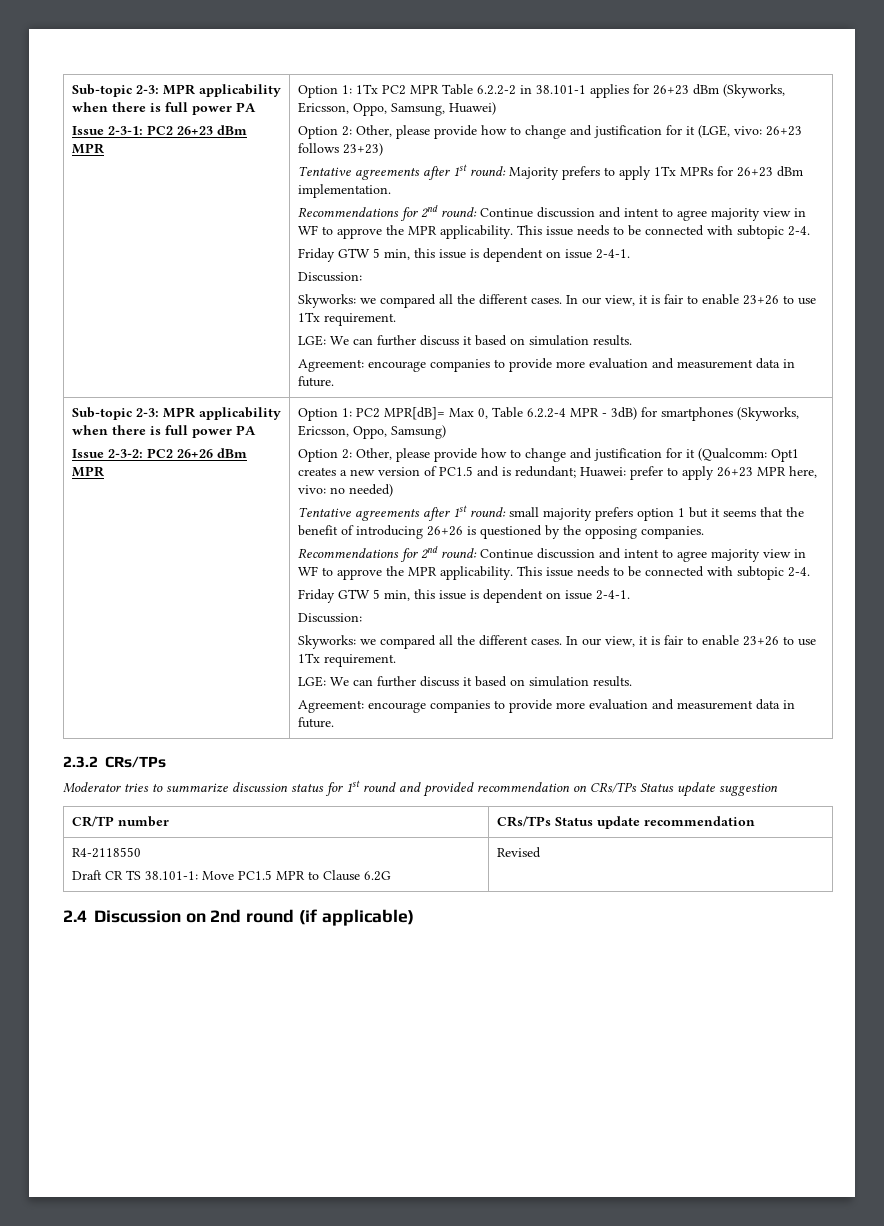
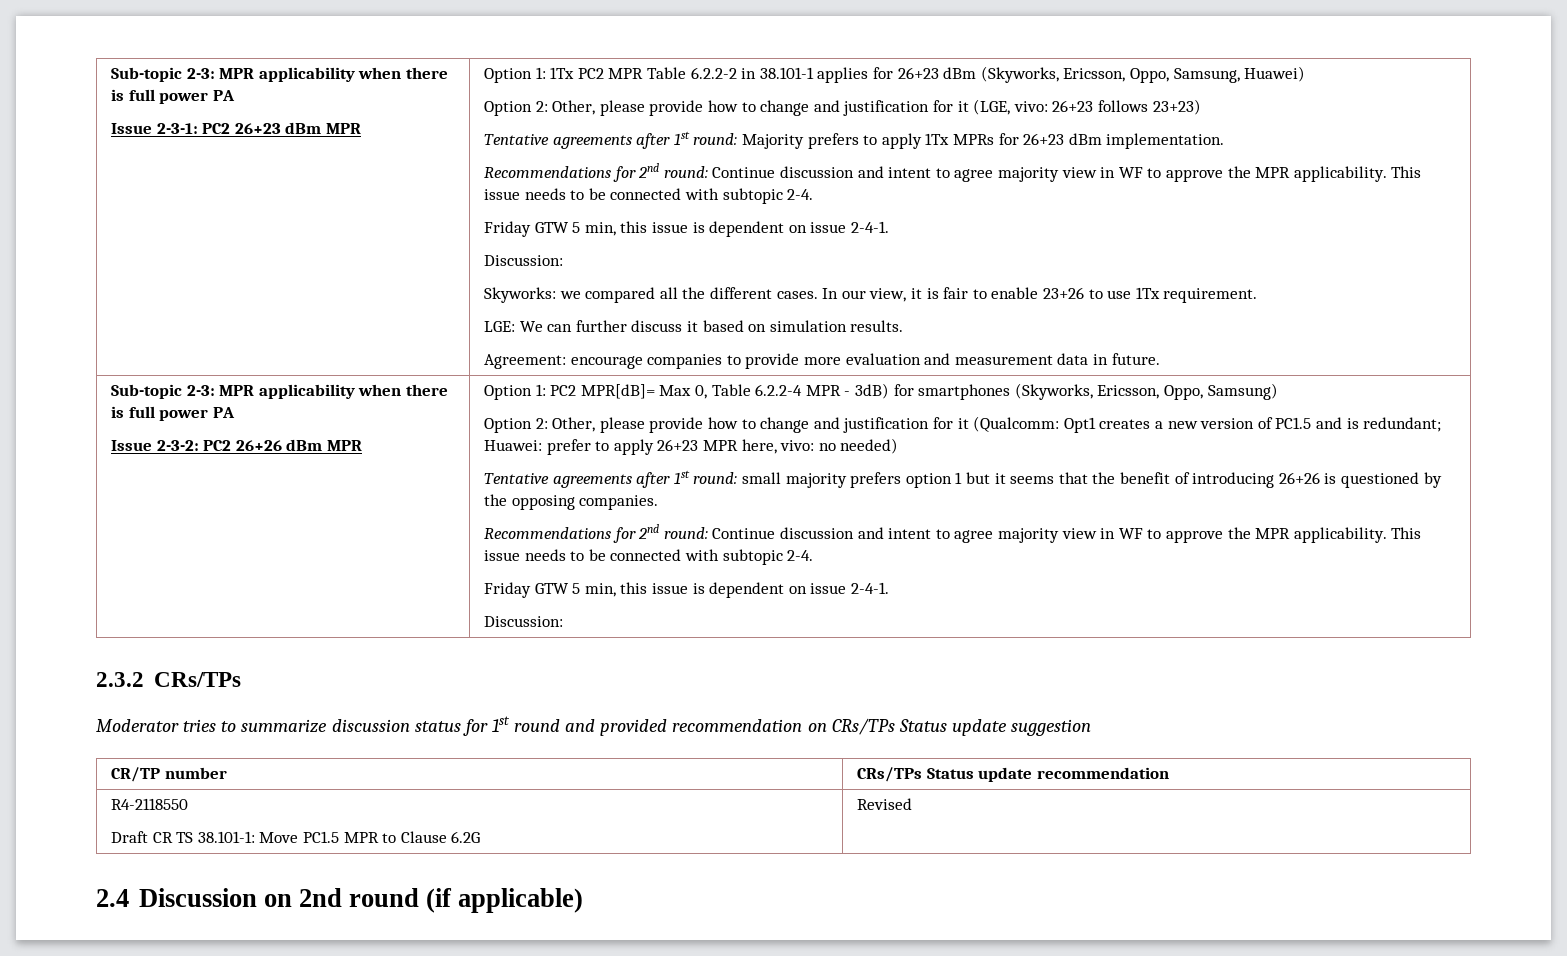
[297,635,816,649] [297,653,396,667] [297,676,632,687] [297,699,795,713] [297,717,334,728] // Skyworks: we compared all the different cases. In our view, it is fair to enable 23+26 to use 1Tx requirement. // LGE: We can further discuss it based on simulation results. // Agreement: encourage companies to provide more evaluation and measurement data in future. -> (564, 621) none

